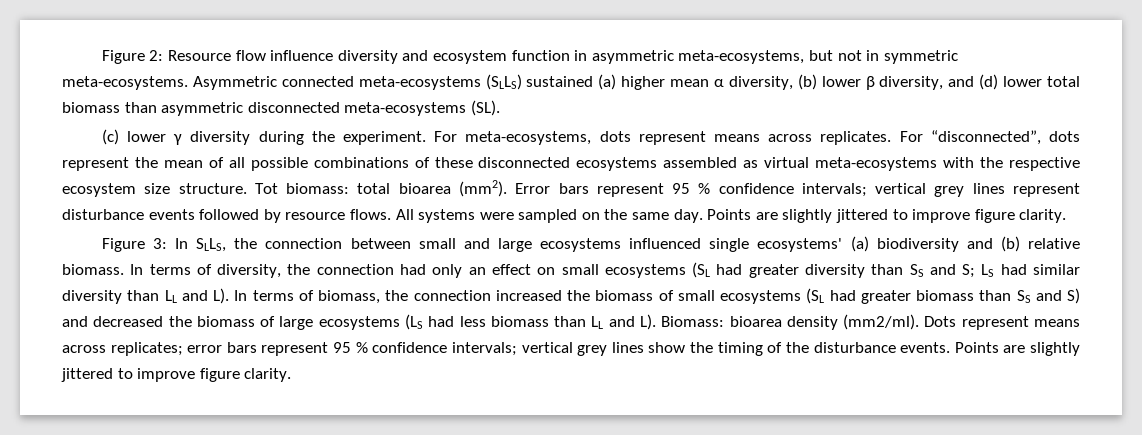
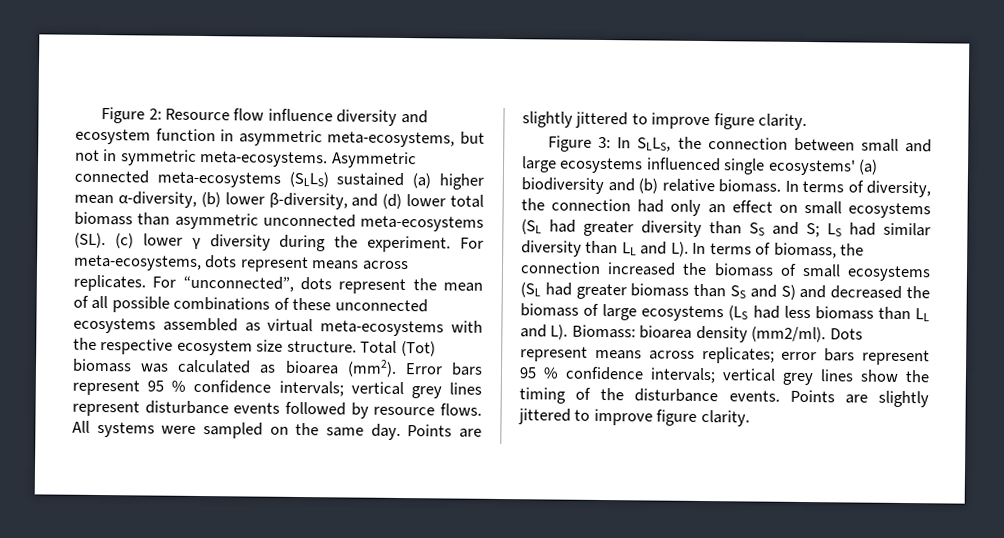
[714,74,944,90] α diversity, (b) lower β diversity, -> [117,191,348,210] α-diversity, (b) lower β-diversity,
[247,102,340,113] disconnected -> [262,213,356,228] unconnected
(500, 108) // -> (106, 240) none
[930,130,1041,145] “disconnected”, -> [182,275,294,292] “unconnected”,
[478,157,571,168] disconnected -> [334,298,428,313] unconnected
[254,183,391,194] Tot biomass: total -> [360,340,436,357] [72,358,277,374] Total (Tot) biomass was calculated as

